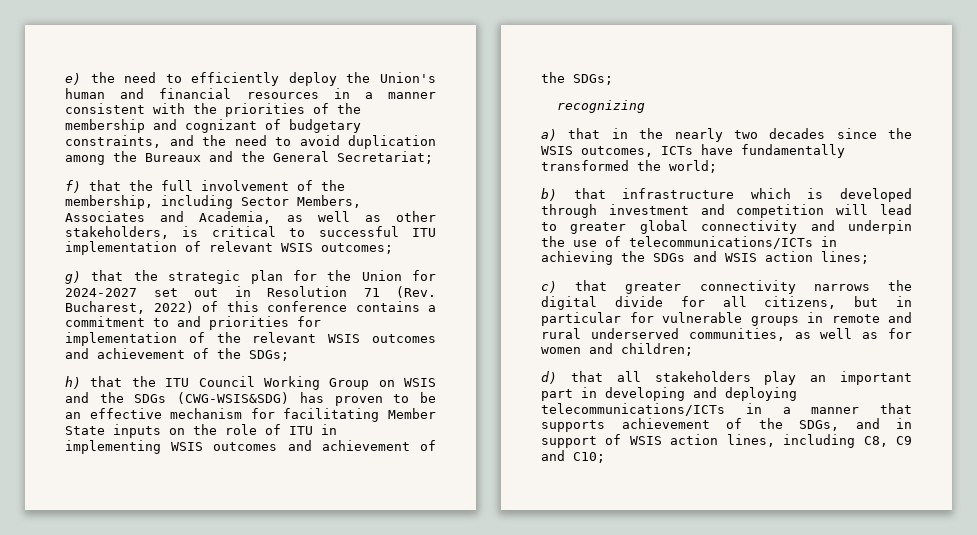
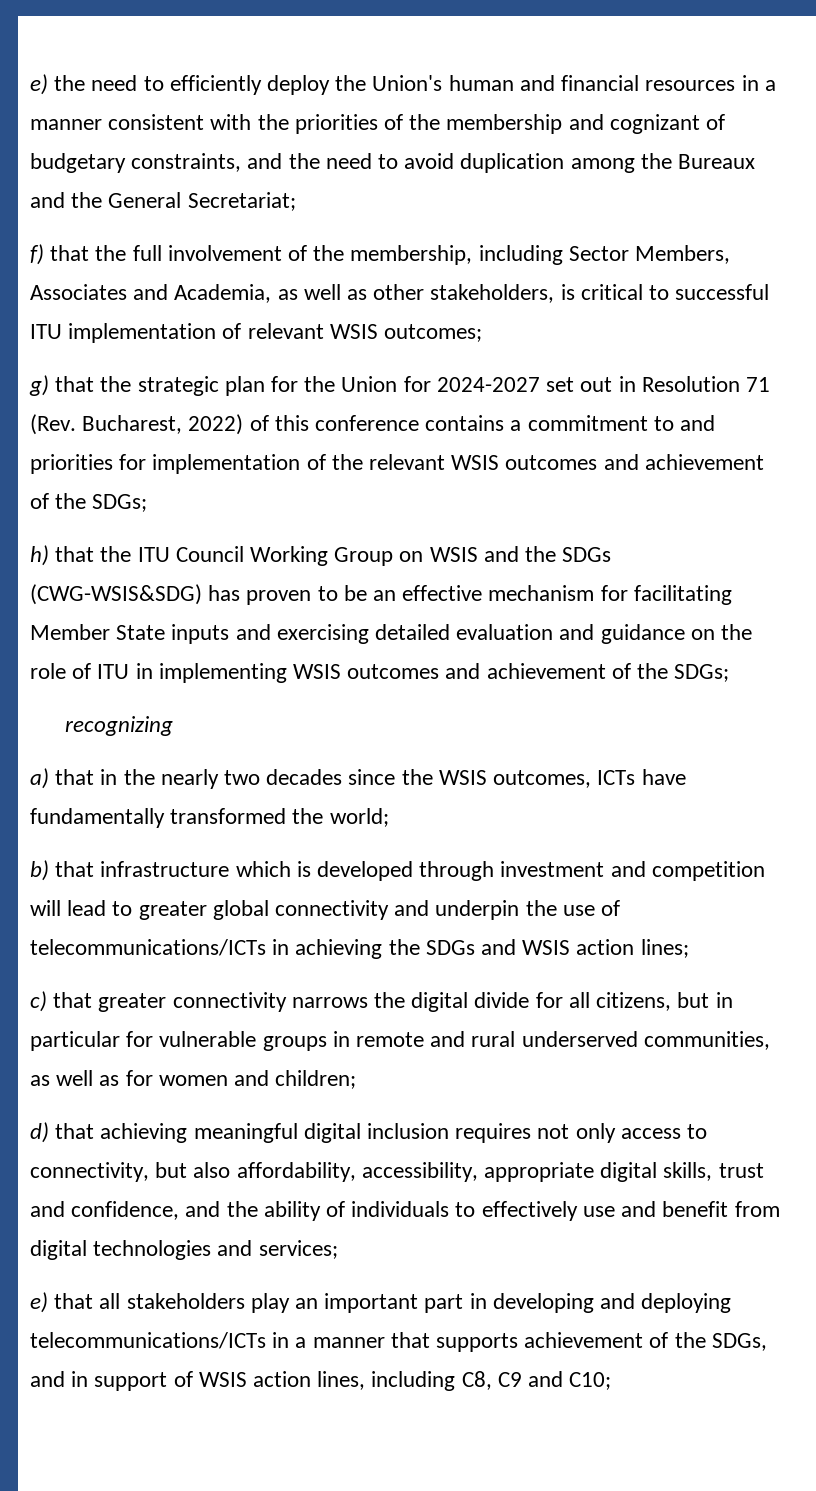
(161, 431) none -> [235,624,685,644] and exercising detailed evaluation and guidance
(603, 376) none -> [100,1123,708,1143] [30,1162,764,1182] [30,1201,780,1221] [30,1240,338,1260] [30,1292,94,1313] achieving meaningful digital inclusion requires not only access to connectivity, but also affordability, accessibility, appropriate digital skills, trust and confidence, and the ability of individuals to effectively use and benefit from digital technologies and services; // e) that

